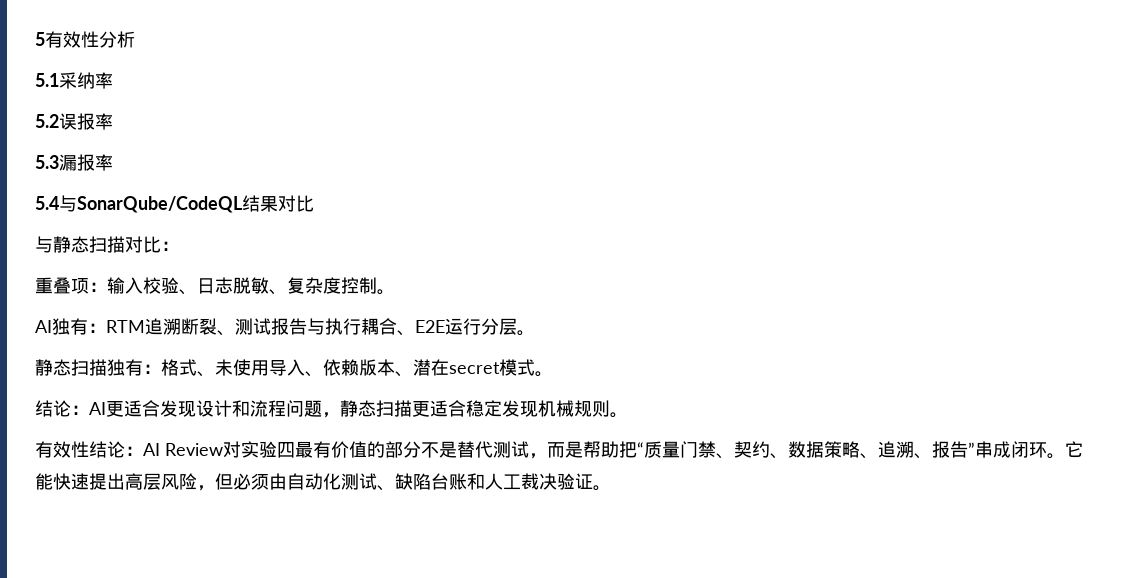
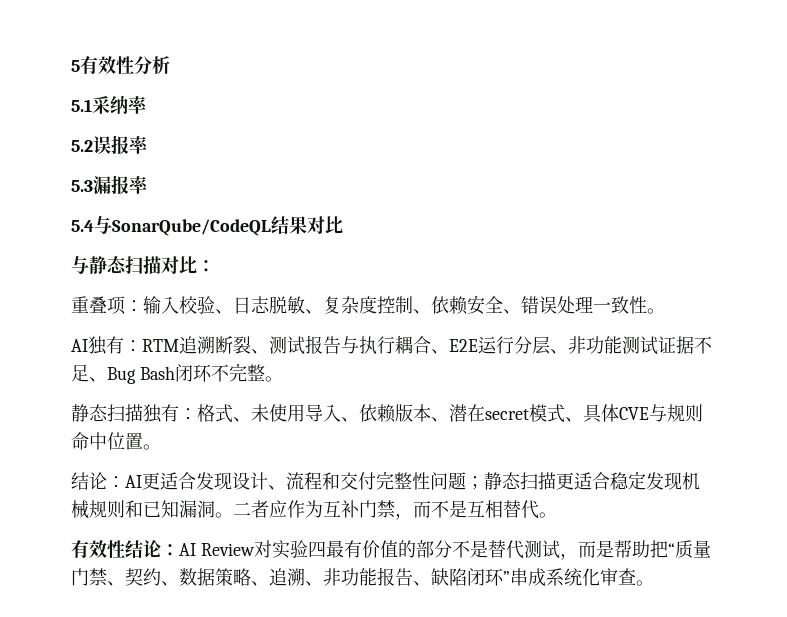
(377, 285) none -> [413,295,647,315] 、依赖安全、错误处理一致性
(517, 326) none -> [550,336,712,355] [71,363,265,384] 、非功能测试证据不足、Bug Bash闭环不完整
(535, 367) none -> [565,404,703,423] [71,432,143,450] 、具体CVE与规则命中位置
[232,400,340,418] 和流程问题， -> [268,471,484,490] 、流程和交付完整性问题；
(610, 408) none -> [125,500,539,520] 和已知漏洞。二者应作为互补门禁，而不是互相替代
[932,441,1083,459] [35,473,593,491] 报告”串成闭环。它能快速提出高层风险，但必须由自动化测试、缺陷台账和人工裁决验证 -> [323,567,636,586] 非功能报告、缺陷闭环”串成系统化审查

